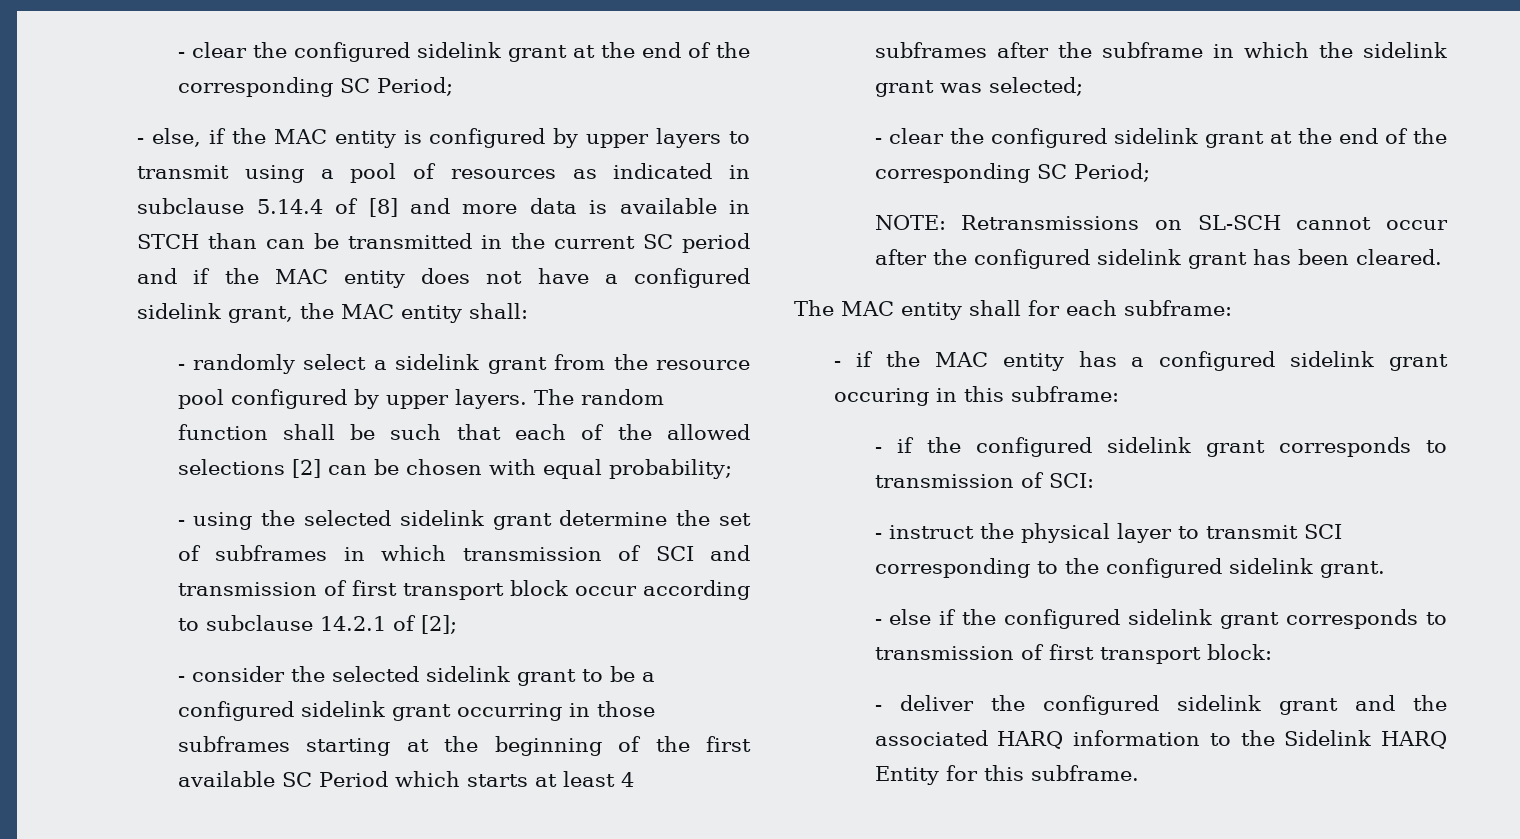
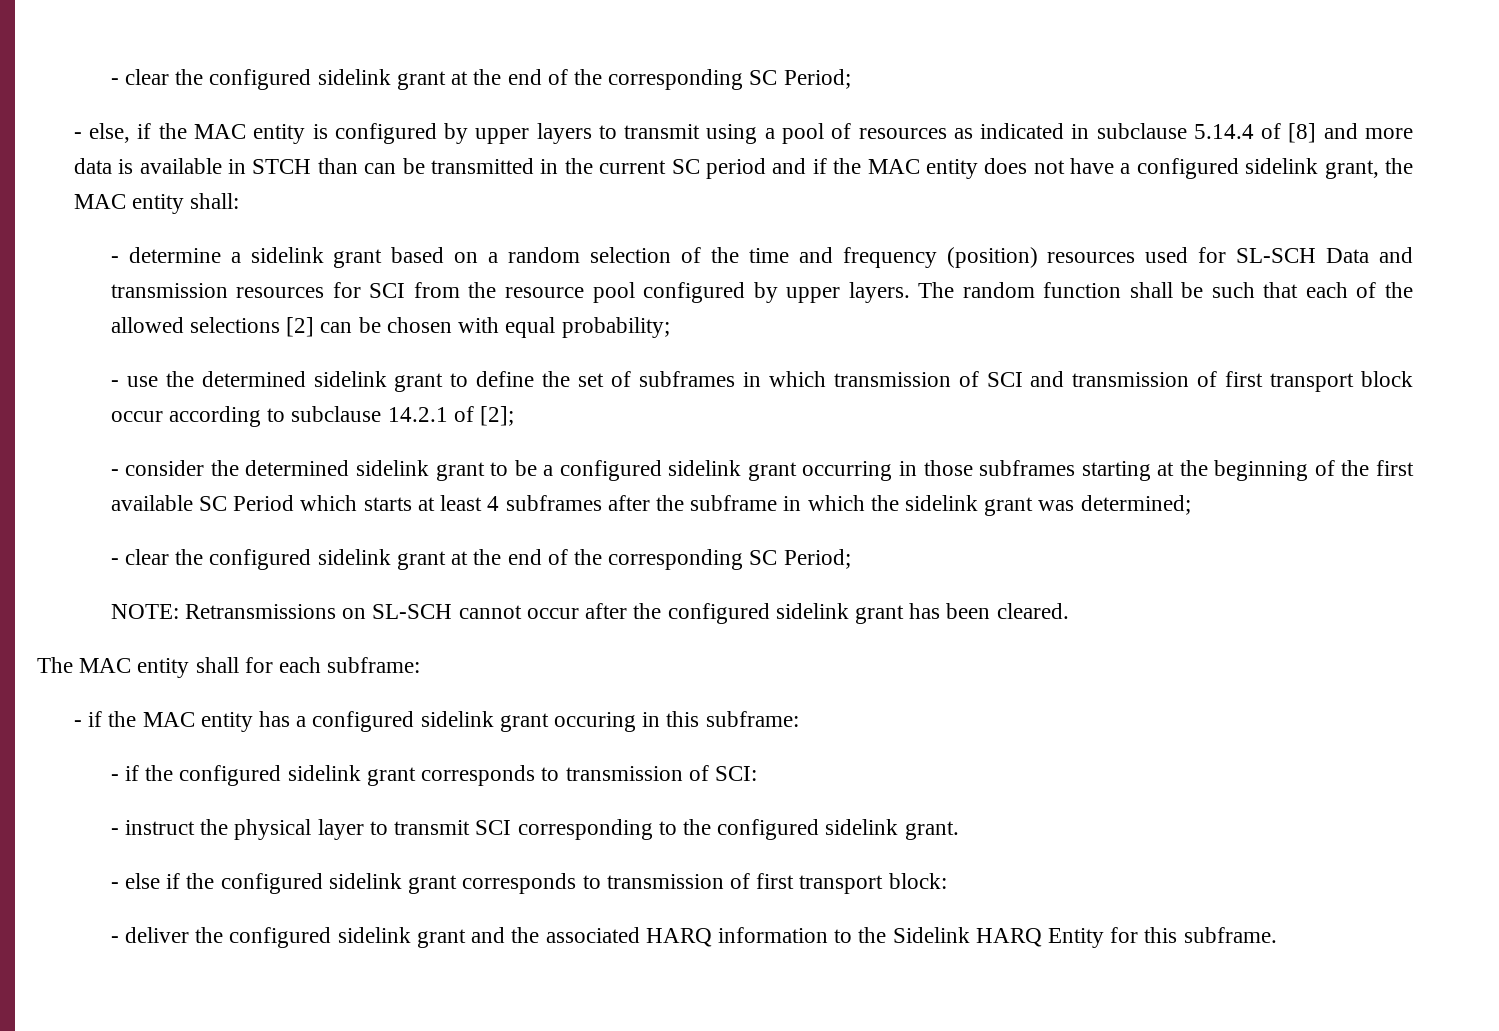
[192,354,367,374] randomly select -> [128,247,221,263] determine
(547, 365) none -> [391,247,1414,268] [110,282,406,298] based on a random selection of the time and frequency (position) resources used for SL-SCH Data and transmission resources for SCI
[193,510,668,530] using the selected sidelink grant determine -> [126,371,535,392] use the determined sidelink grant to define
[331,666,419,682] selected -> [245,460,350,476] determined
[988,77,1083,96] selected; -> [1080,495,1191,515] determined;

